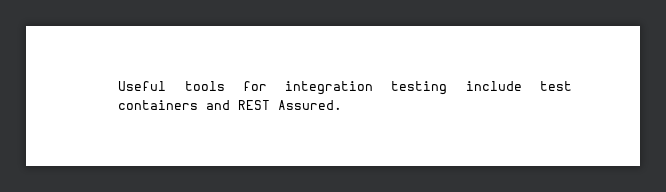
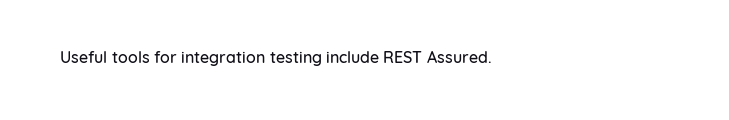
[540,81,572,91] [118,100,231,110] test containers and -> (380, 57) none

